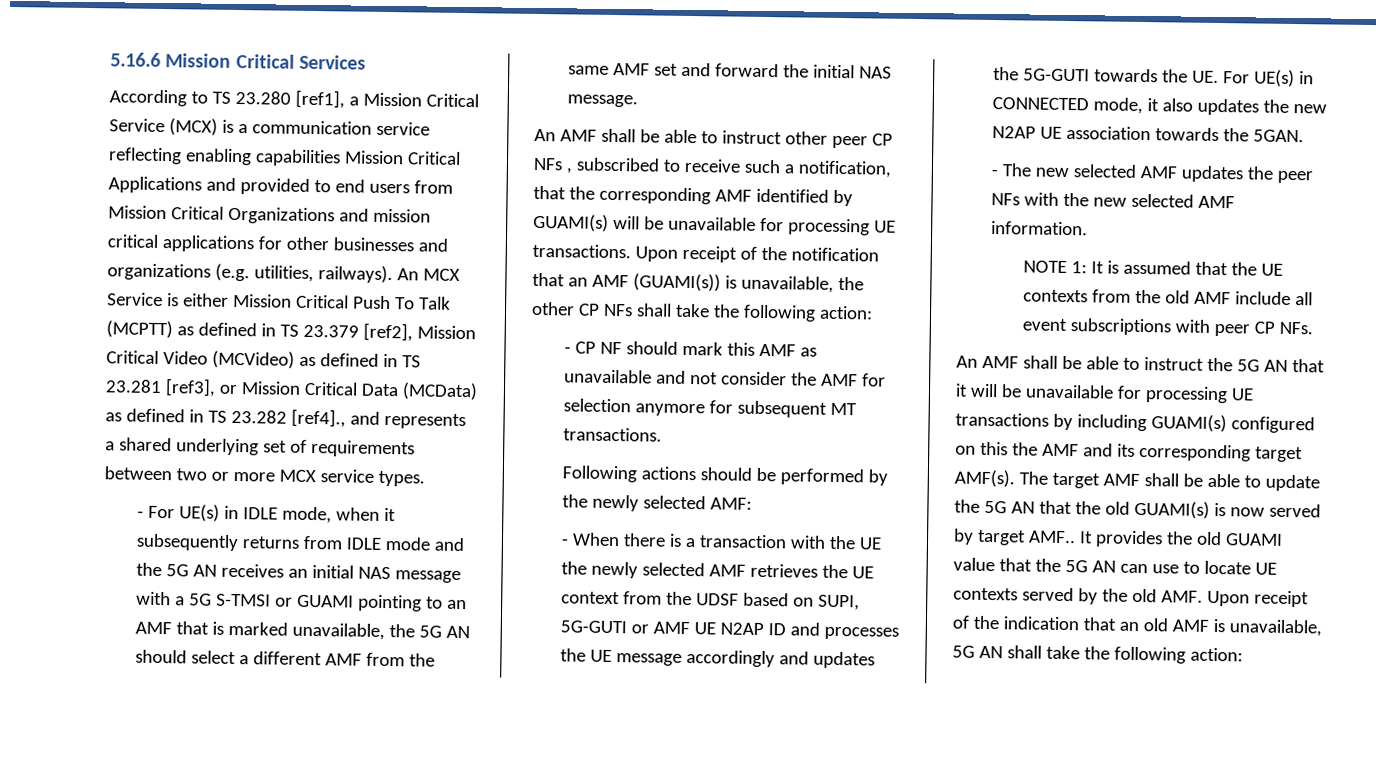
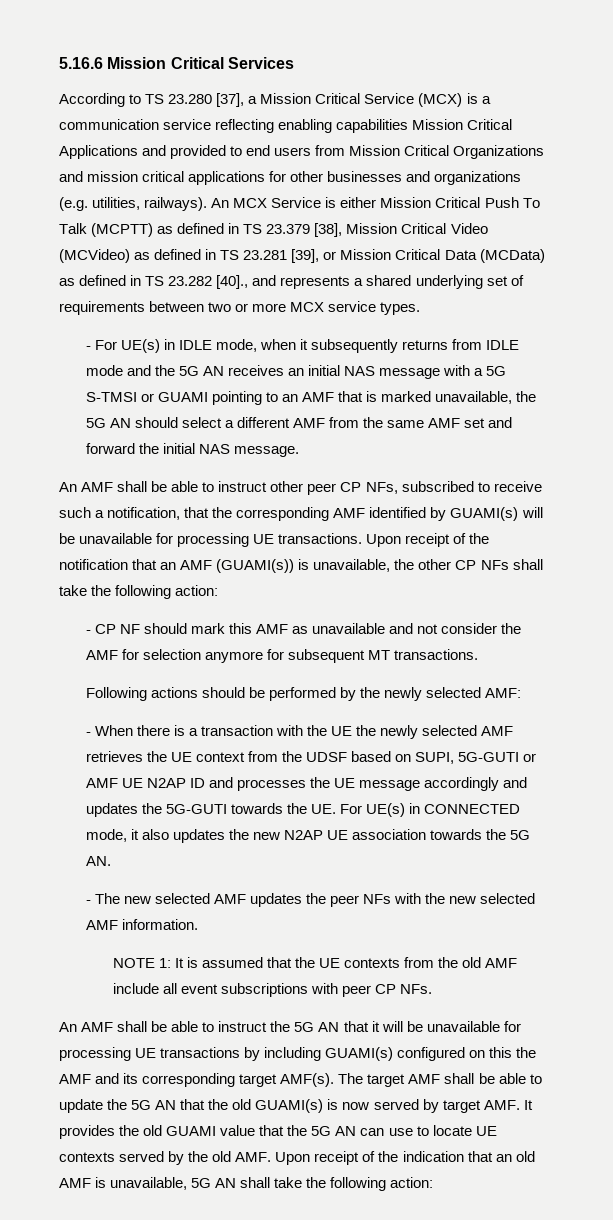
[294,89,345,109] [ref1], -> [216,93,245,107] [37],
[362,322,413,342] [ref2], -> [314,223,343,237] [38],
[164,378,216,397] [ref3], -> [291,249,320,263] [39],
[290,408,346,428] [ref4]., -> [216,275,249,289] [40].,
[533,157,572,174] NFs , -> [365,482,398,494] NFs,
[1252,129,1304,143] 5GAN. -> [510,830,531,840] [85,856,111,866] 5G AN.
[1027,530,1076,544] AMF.. -> [483,1100,520,1110] AMF.

